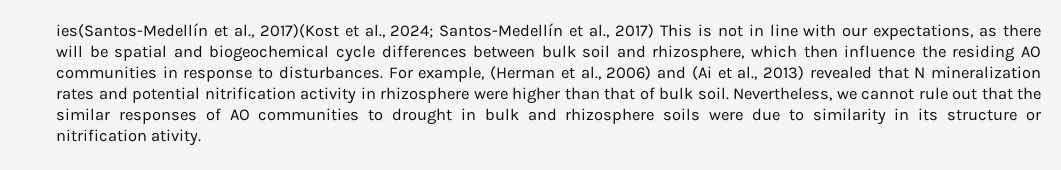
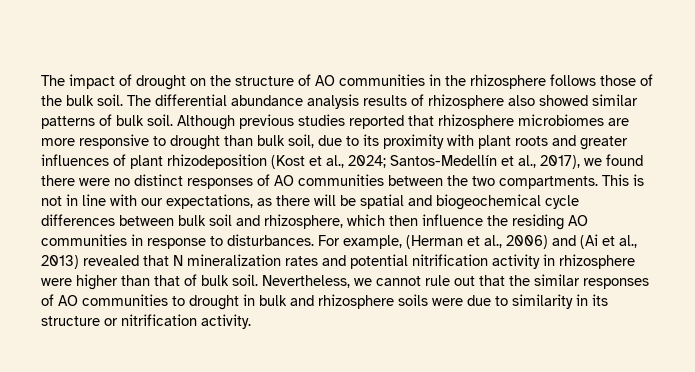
[56,23,339,38] ies(Santos-Medellín et al., 2017)(Kost -> [41,74,653,90] [41,94,638,109] [41,114,629,130] [41,134,628,150] [41,154,305,169] The impact of drought on the structure of AO communities in the rhizosphere follows those of the bulk soil. The differential abundance analysis results of rhizosphere also showed similar patterns of bulk soil. Although previous studies reported that rhizosphere microbiomes are more responsive to drought than bulk soil, due to its proximity with plant roots and greater influences of plant rhizodeposition (Kost
[614,24,654,38] 2017) -> [540,154,643,169] [41,174,598,189] 2017), we found there were no distinct responses of AO communities between the two compartments.
[151,129,202,146] ativity. -> [201,314,251,329] activity.

